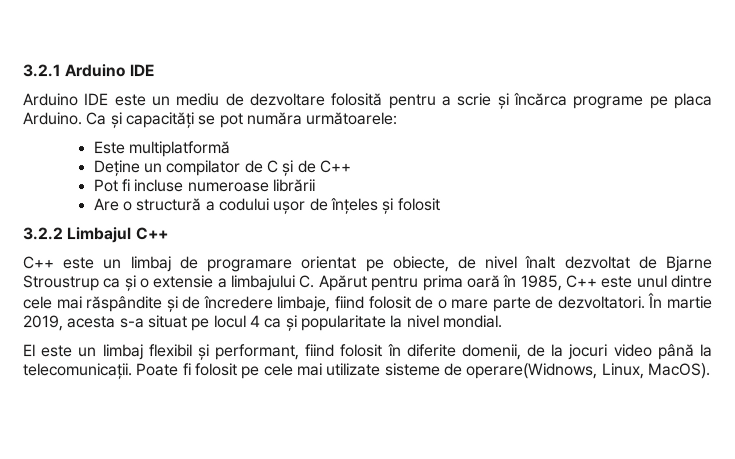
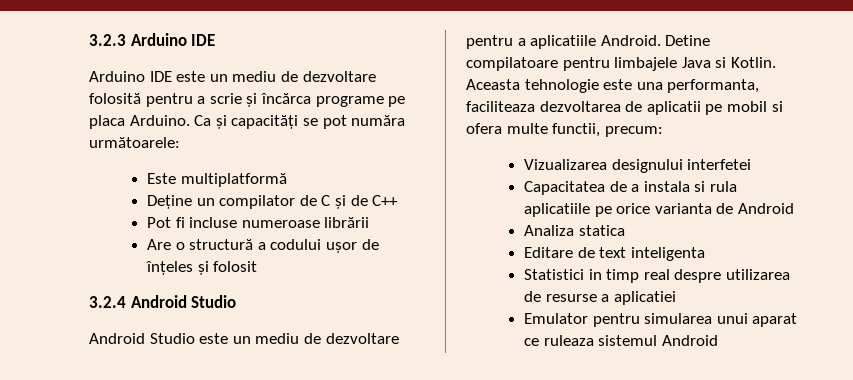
[22,64,61,78] 3.2.1 -> [89,34,126,46] 3.2.3
[22,227,169,244] [23,255,713,273] [23,274,714,292] [23,292,713,313] [23,314,503,332] [23,343,713,361] [23,362,711,380] 3.2.2 Limbajul C++ // C++ este un limbaj de programare orientat pe obiecte, de nivel înalt dezvoltat de Bjarne Stroustrup ca și o extensie a limbajului C. Apărut pentru prima oară în 1985, C++ este unul dintre cele mai răspândite și de încredere limbaje, fiind folosit de o mare parte de dezvoltatori. În martie 2019, acesta s-a situat pe locul 4 ca și popularitate la nivel mondial. // El este un limbaj flexibil și performant, fiind folosit în diferite domenii, de la jocuri video până la telecomunicații. Poate fi folosit pe cele mai utilizate sisteme de operare(Widnows, Linux, MacOS). -> [89,295,237,308] [89,333,399,344] [466,35,711,49] [466,57,776,71] [466,79,760,93] [466,101,783,115] [466,123,663,137] [524,159,752,173] [524,181,738,195] [524,203,795,217] [524,225,625,236] [524,247,705,261] [524,269,791,283] [524,291,676,305] [524,313,798,327] [524,335,718,346] 3.2.4 Android Studio // Android Studio este un mediu de dezvoltare pentru a aplicatiile Android. Detine compilatoare pentru limbajele Java si Kotlin. Aceasta tehnologie este una performanta, faciliteaza dezvoltarea de aplicatii pe mobil si ofera multe functii, precum: // Vizualizarea designului interfetei // Capacitatea de a instala si rula aplicatiile pe orice varianta de Android // Analiza statica // Editare de text inteligenta // Statistici in timp real despre utilizarea de resurse a aplicatiei // Emulator pentru simularea unui aparat ce ruleaza sistemul Android

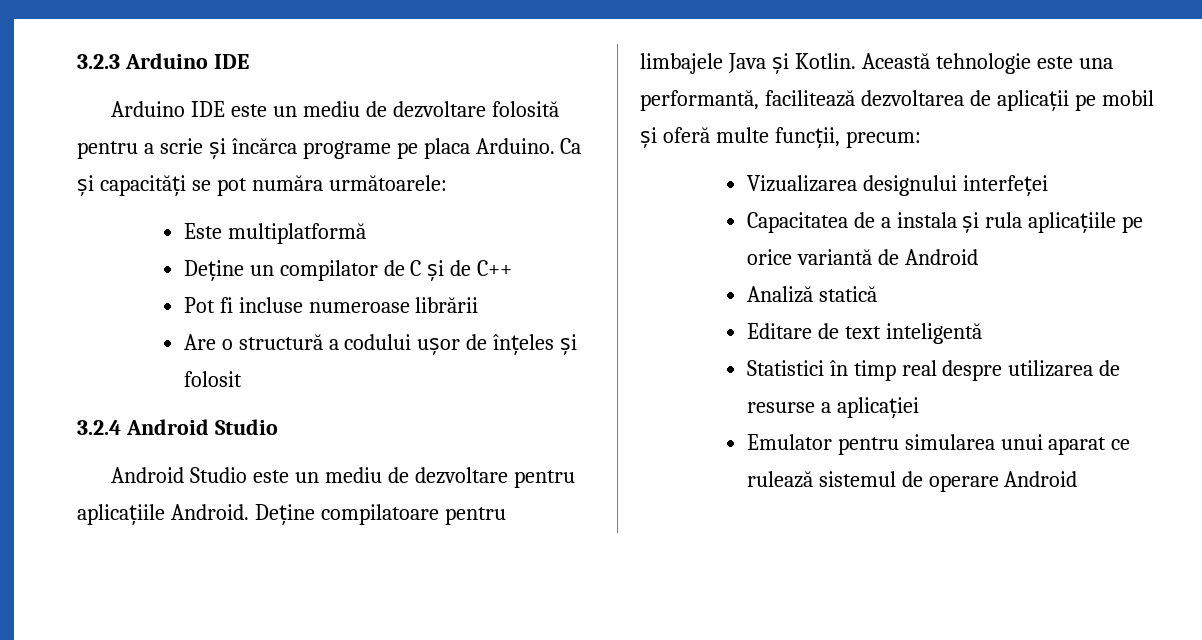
[517,35,711,49] a aplicatiile Android. Detine -> [77,504,315,525] aplicațiile Android. Deține
[715,57,776,68] [466,79,520,90] si Kotlin. Aceasta -> [771,53,930,74] și Kotlin. Această
[667,79,760,93] [466,101,535,112] performanta, faciliteaza -> [640,90,855,111] performantă, facilitează
[646,101,701,115] aplicatii -> [996,90,1069,111] aplicații
[771,101,783,112] [466,123,601,137] si ofera multe functii, -> [640,127,840,148] și oferă multe funcții,
[687,159,752,170] interfetei -> [962,175,1048,196] interfeței
[694,181,738,192] [524,203,591,217] si rula aplicatiile -> [962,212,1117,233] și rula aplicațiile
[654,203,712,214] varianta -> [796,249,872,265] variantă
[524,225,625,236] Analiza statica -> [746,286,877,303] Analiză statică
[630,247,705,261] inteligenta -> [885,323,982,344] inteligentă
[588,269,602,280] in -> [829,360,848,376] în
[613,291,676,305] aplicatiei -> [836,397,919,418] aplicației
[543,335,658,346] ruleaza sistemul -> [746,471,999,492] rulează sistemul de operare

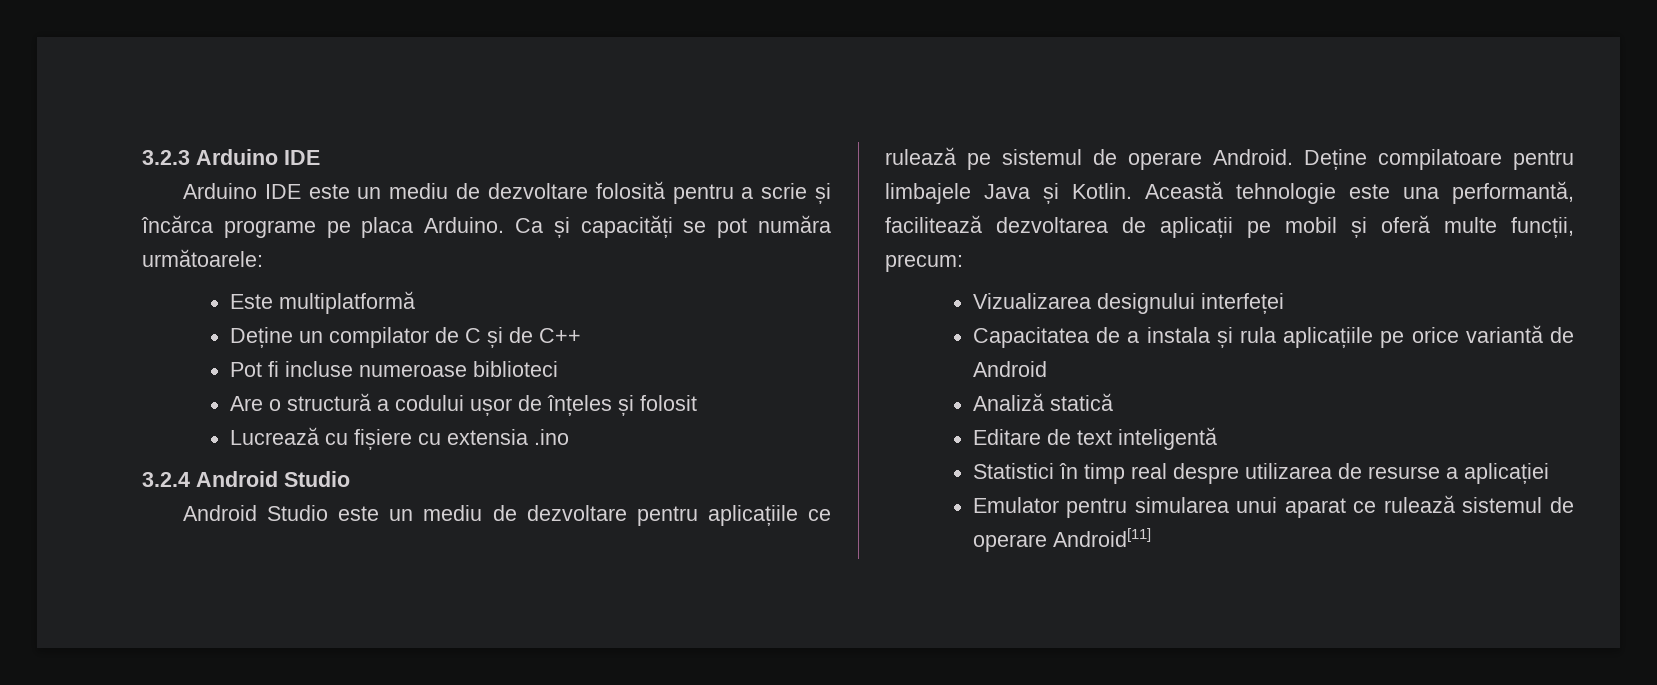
[415,297,479,313] librării -> [472,361,558,377] biblioteci
(242, 379) none -> [229,427,569,450] // Lucrează cu fișiere cu extensia .ino
(165, 514) none -> [808,509,831,521] [885,147,1202,170] ce rulează pe sistemul de operare
[1004,471,1078,487] Android -> [1052,528,1151,547] Android[11]

